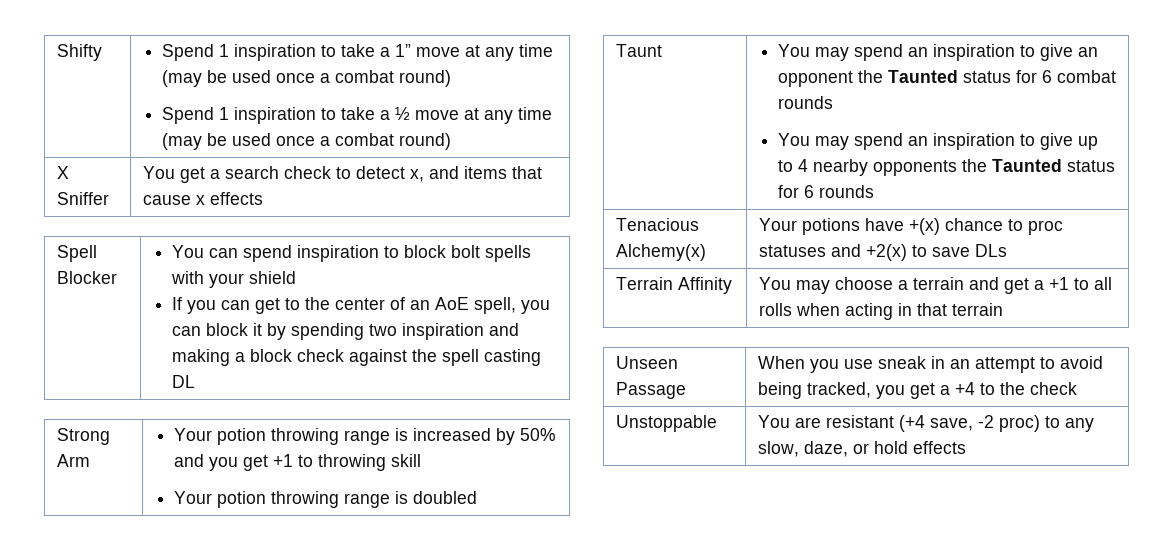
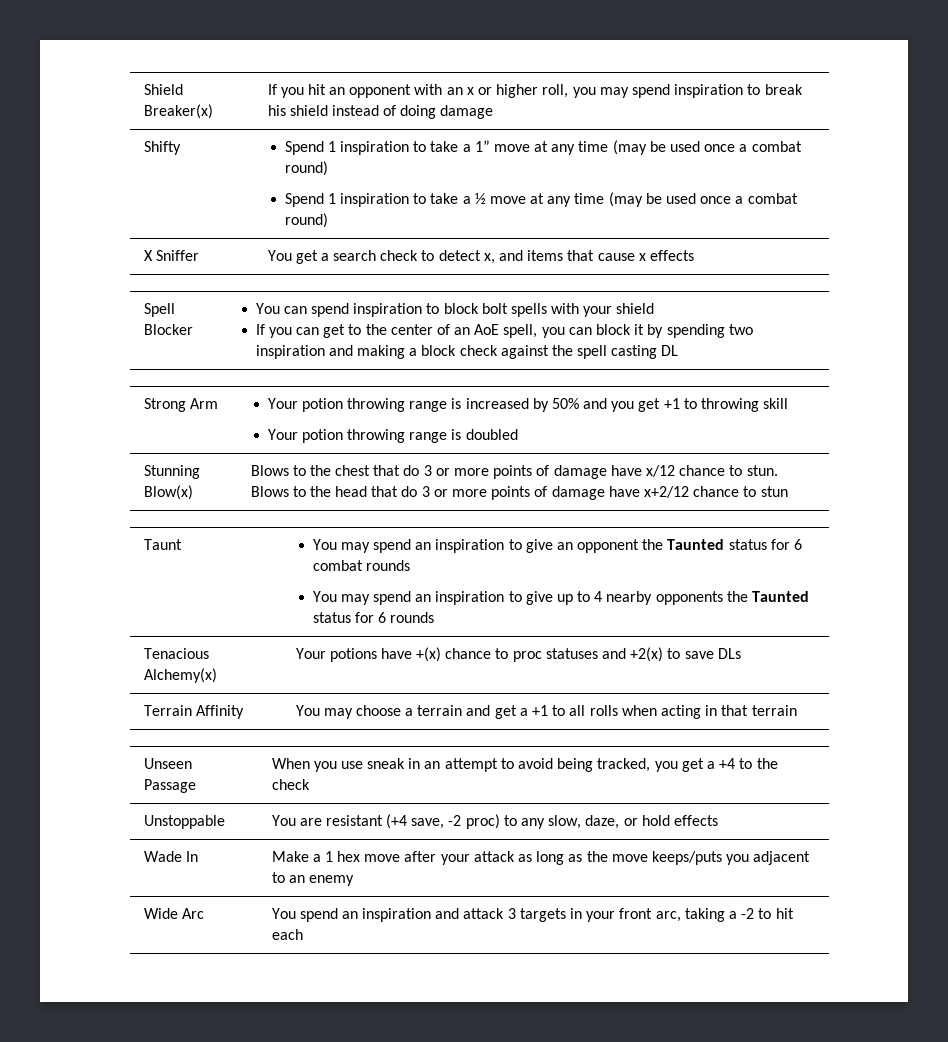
(56, 52) none -> [143,84,183,95] [143,104,213,119] [267,84,803,98] [267,105,494,119] Shield Breaker(x) | If you hit an opponent with an x or higher roll, you may spend inspiration to break his shield instead of doing damage //
(478, 497) none -> [143,465,200,479] [143,485,193,500] [250,465,778,479] [250,486,788,500] // Stunning Blow(x) | Blows to the chest that do 3 or more points of damage have x/12 chance to stun. Blows to the head that do 3 or more points of damage have x+2/12 chance to stun
(966, 447) none -> [143,851,198,862] [271,851,811,865] [271,872,354,886] [143,908,204,919] [271,908,794,922] [271,929,303,940] // Wade In | Make a 1 hex move after your attack as long as the move keeps/puts you adjacent to an enemy // Wide Arc | You spend an inspiration and attack 3 targets in your front arc, taking a -2 to hit each

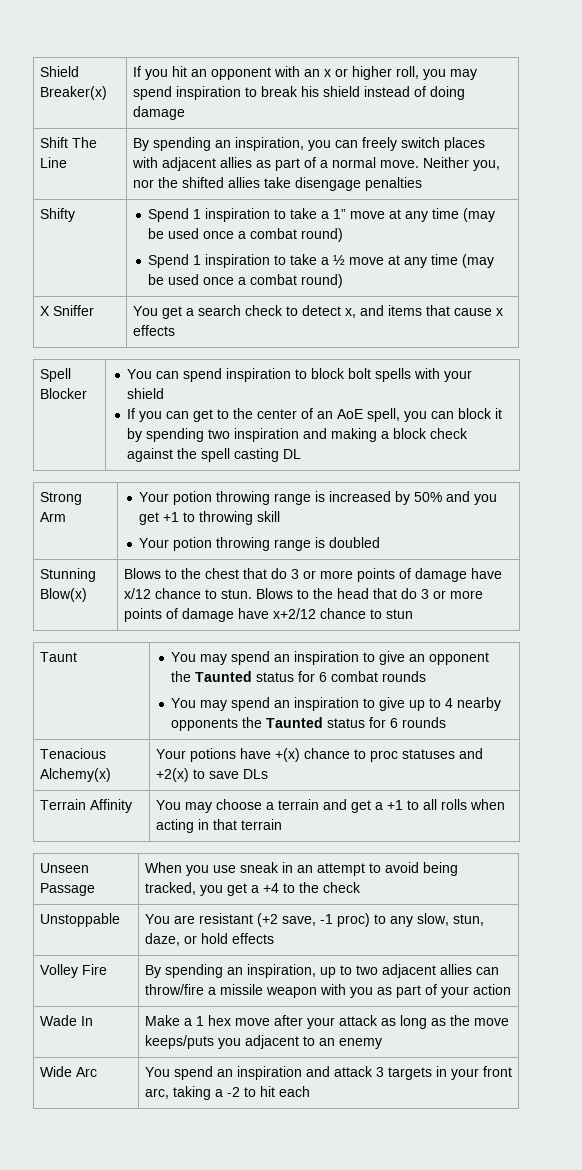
(494, 112) none -> [39,137,97,148] [39,157,67,168] [132,137,485,151] [131,157,500,171] [132,177,422,191] // Shift The Line | By spending an inspiration, you can freely switch places with adjacent allies as part of a normal move. Neither you, nor the shifted allies take disengage penalties
[386,814,462,829] (+4 save, -2 -> [256,913,333,927] (+2 save, -1
(582, 822) none -> [452,914,484,926] stun,
(718, 820) none -> [39,964,107,978] [144,964,499,978] [144,984,511,998] // Volley Fire | By spending an inspiration, up to two adjacent allies can throw/fire a missile weapon with you as part of your action

